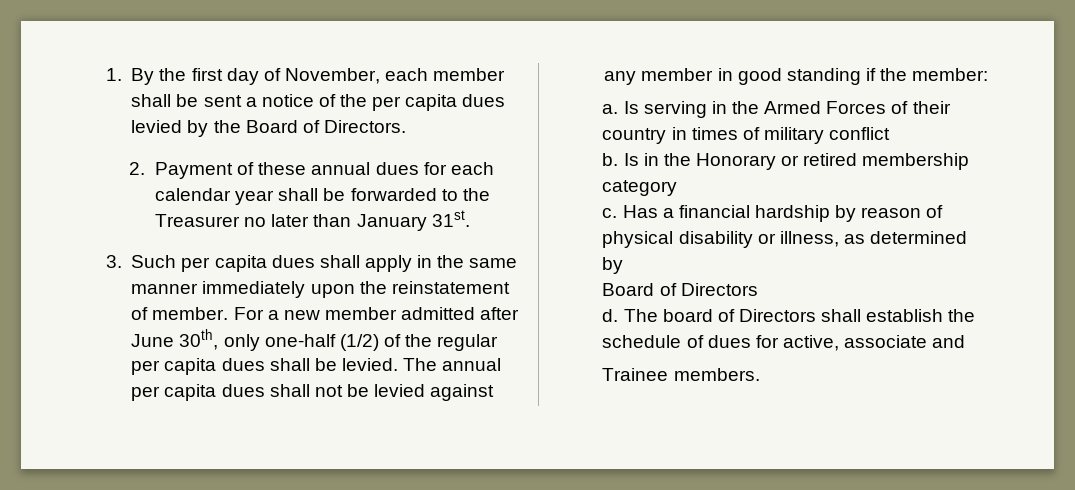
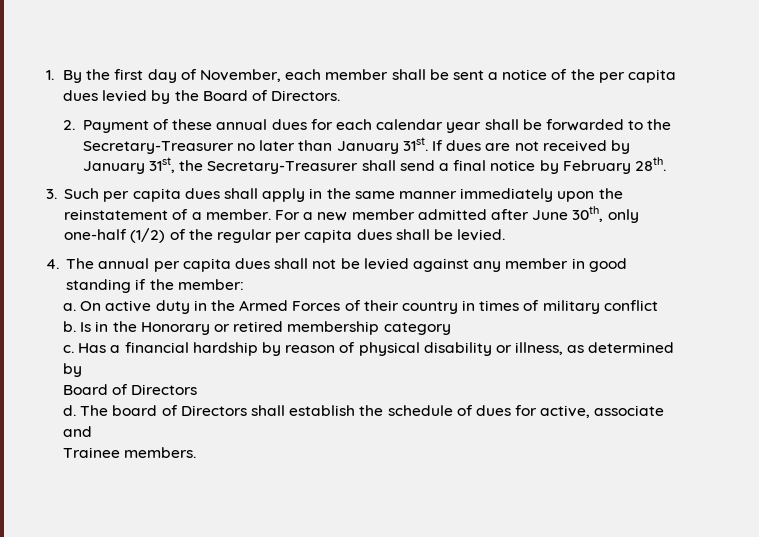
[154,214,240,227] Treasurer -> [82,141,234,154] Secretary-Treasurer
(470, 218) none -> [431,140,630,154] [82,157,666,174] If dues are not received by January 31st, the Secretary-Treasurer shall send a final notice by February 28th.
(149, 313) none -> [191,212,202,220] a
(398, 364) none -> [45,259,59,269] // 4.
[623,101,707,118] Is serving -> [80,300,190,314] On active duty

